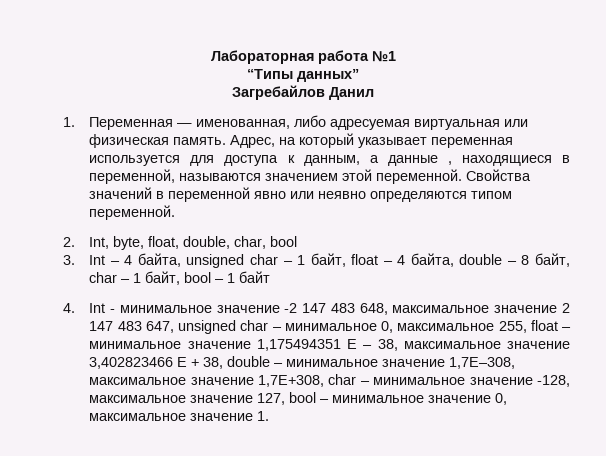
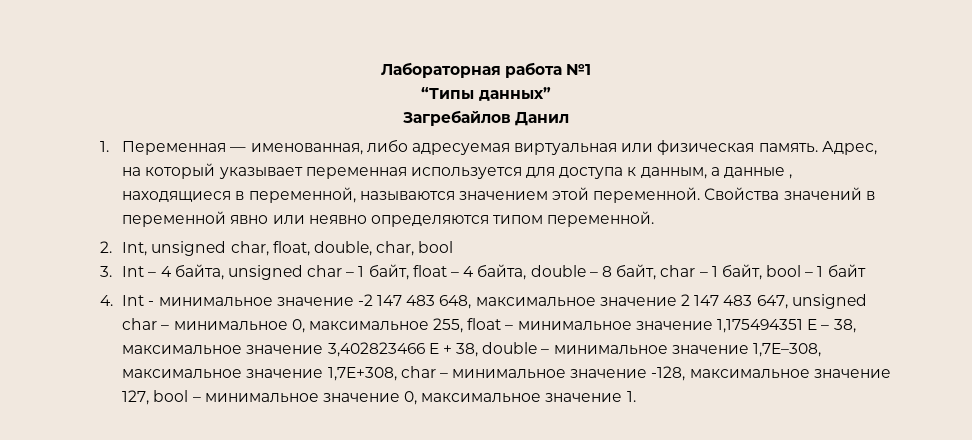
[113,236,145,250] byte, -> [151,241,269,256] unsigned char,

